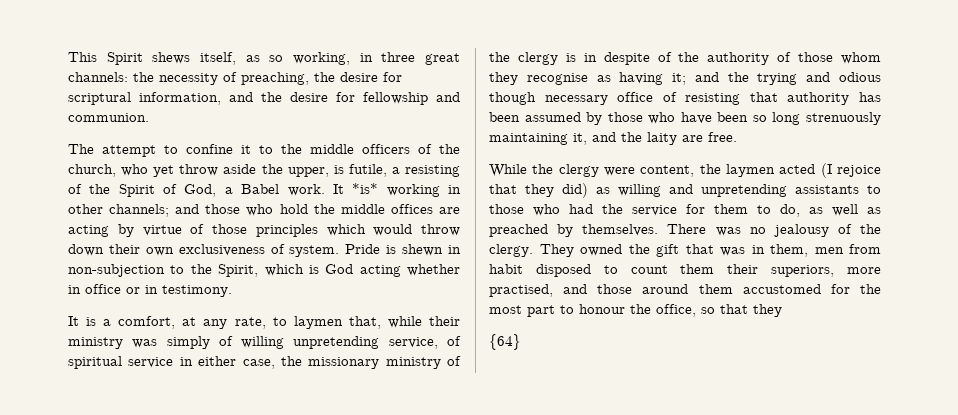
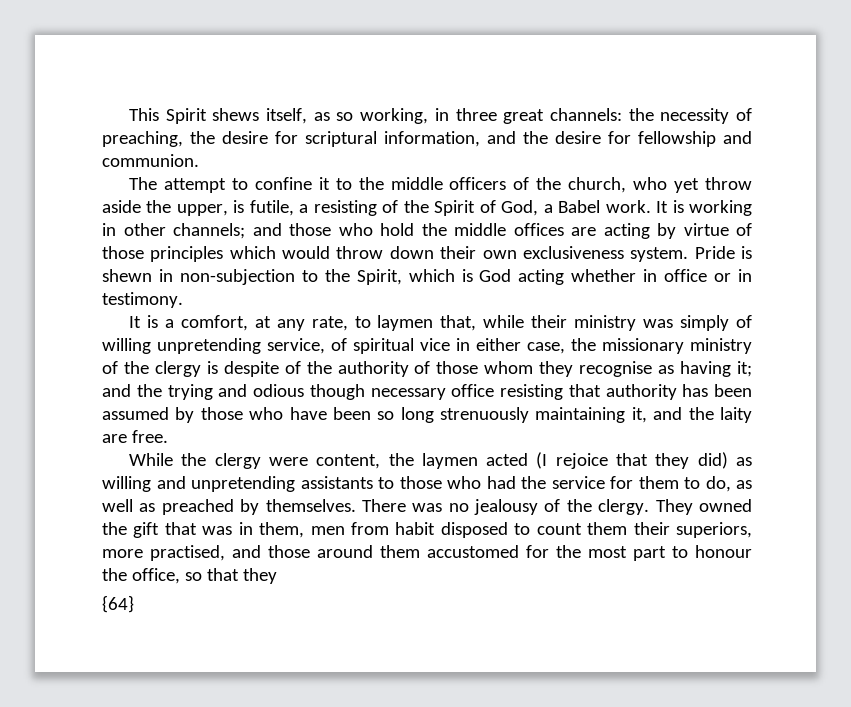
[352,183,379,194] *is* -> [672,200,684,213] is
[270,244,285,254] of -> (624, 252) none
[128,357,174,368] service -> [420,338,450,351] vice
[583,53,597,62] in -> (218, 367) none
[662,92,677,102] of -> (495, 390) none

